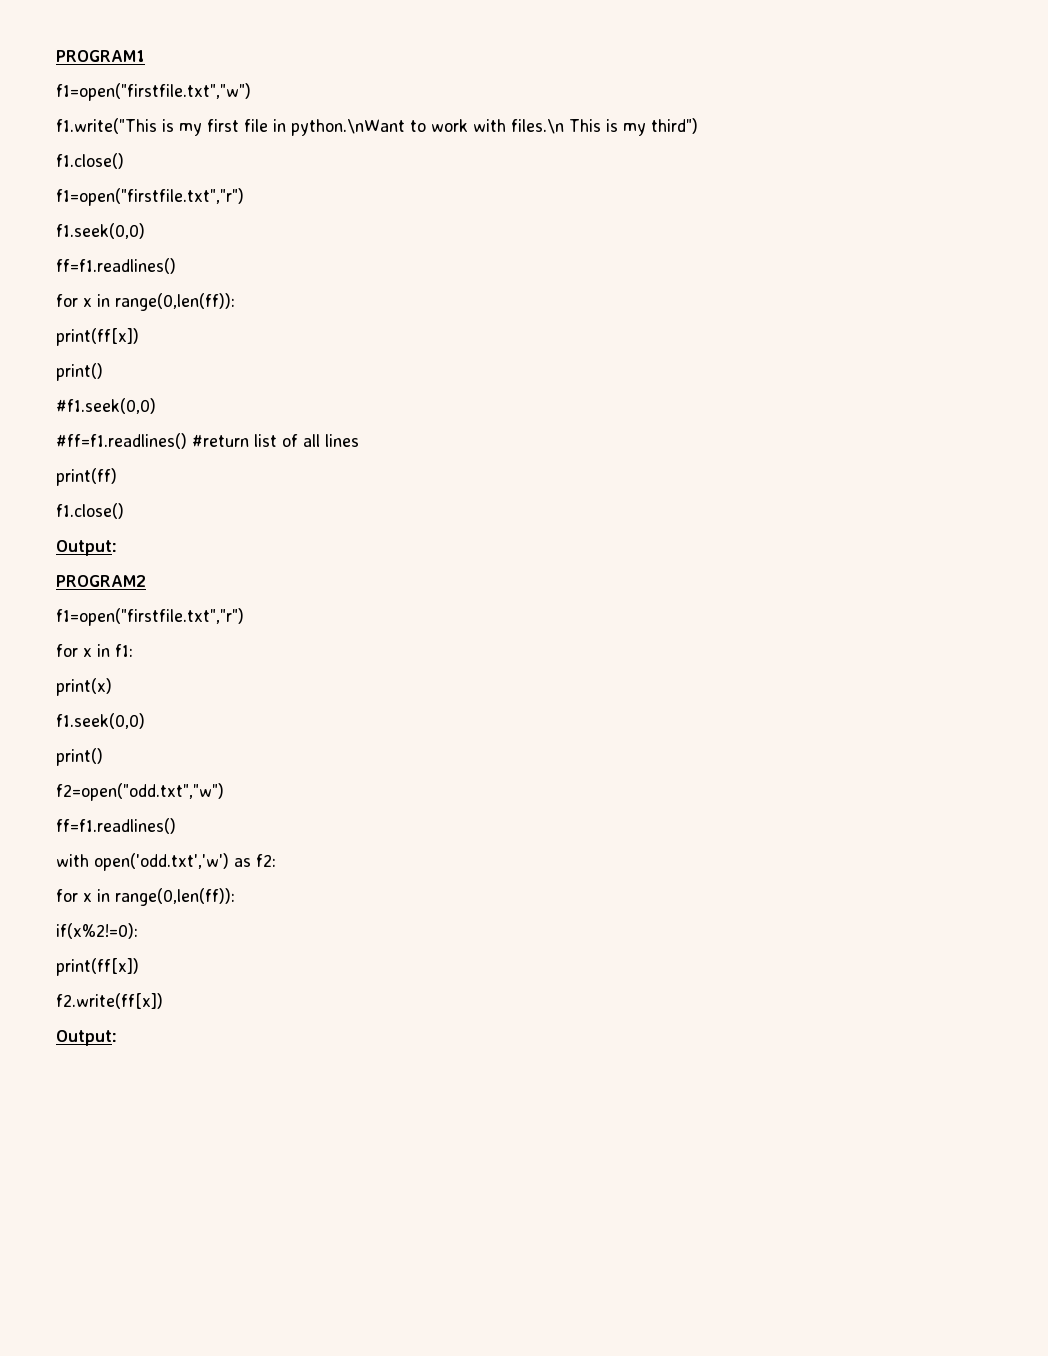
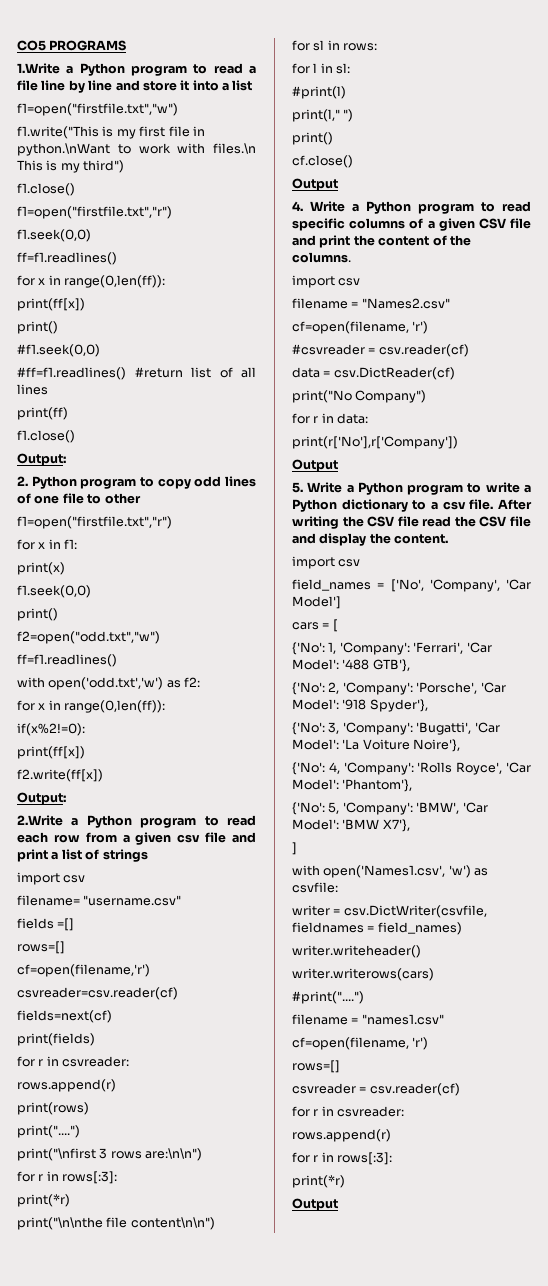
[56,50,145,62] PROGRAM1 -> [17,40,127,51] [17,63,256,76] [17,80,253,93] CO5 PROGRAMS // 1.Write a Python program to read a file line by line and store it into a list
[56,575,146,587] PROGRAM2 -> [17,476,256,489] [17,493,141,504] 2. Python program to copy odd lines of one file to other
(117, 1038) none -> [17,815,256,828] [17,832,256,845] [17,849,148,862] [17,872,86,885] [17,895,182,906] [17,918,75,931] [17,941,65,954] [17,964,150,977] [17,987,178,1000] [17,1010,112,1023] [17,1033,95,1046] [17,1056,130,1067] [17,1079,116,1092] [17,1102,89,1115] [17,1125,80,1138] [17,1148,203,1161] [17,1171,118,1184] [17,1194,70,1207] [17,1217,215,1230] [292,40,378,51] [292,63,351,74] [292,86,346,99] [292,109,354,122] [292,132,333,145] [292,155,353,168] [292,178,338,191] [292,201,531,214] [292,218,531,231] [292,235,471,248] [292,252,351,263] [292,275,361,288] [292,298,450,309] [292,321,429,334] [292,344,469,357] [292,367,455,380] [292,390,427,403] [292,413,369,424] [292,436,458,449] [292,459,338,472] [292,482,531,495] [292,499,532,512] [292,516,531,529] [292,533,449,546] [292,556,361,569] [292,579,531,592] [292,596,341,609] [292,619,338,632] [292,642,492,655] [292,659,410,672] [292,682,506,695] [292,699,428,712] [292,722,500,735] [292,739,461,752] [292,762,531,775] [292,779,413,792] [292,802,488,815] [292,819,410,832] [292,842,297,855] [292,865,489,878] [292,882,338,893] [292,905,487,918] [292,922,462,935] [292,945,421,958] [292,968,434,981] [292,991,364,1004] [292,1014,444,1025] [292,1037,429,1050] [292,1060,340,1073] [292,1083,460,1096] [292,1106,405,1117] [292,1129,391,1142] [292,1152,393,1165] [292,1175,345,1188] [292,1198,338,1211] // 2.Write a Python program to read each row from a given csv file and print a list of strings // import csv // filename= "username.csv" // fields =[] // rows=[] // cf=open(filename,'r') // csvreader=csv.reader(cf) // fields=next(cf) // print(fields) // for r in csvreader: // rows.append(r) // print(rows) // print("....") // print("\nfirst 3 rows are:\n\n") // for r in rows[:3]: // print(*r) // print("\n\nthe file content\n\n") // for sl in rows: // for l in sl: // #print(l) // print(l," ") // print() // cf.close() // Output // 4. Write a Python program to read specific columns of a given CSV file and print the content of the columns. // import csv // filename = "Names2.csv" // cf=open(filename, 'r') // #csvreader = csv.reader(cf) // data = csv.DictReader(cf) // print("No Company") // for r in data: // print(r['No'],r['Company']) // Output // 5. Write a Python program to write a Python dictionary to a csv file. After writing the CSV file read the CSV file and display the content. // import csv // field_names = ['No', 'Company', 'Car Model'] // cars = [ // {'No': 1, 'Company': 'Ferrari', 'Car Model': '488 GTB'}, // {'No': 2, 'Company': 'Porsche', 'Car Model': '918 Spyder'}, // {'No': 3, 'Company': 'Bugatti', 'Car Model': 'La Voiture Noire'}, // {'No': 4, 'Company': 'Rolls Royce', 'Car Model': 'Phantom'}, // {'No': 5, 'Company': 'BMW', 'Car Model': 'BMW X7'}, // ] // with open('Names1.csv', 'w') as csvfile: // writer = csv.DictWriter(csvfile, fieldnames = field_names) // writer.writeheader() // writer.writerows(cars) // #print("....") // filename = "names1.csv" // cf=open(filename, 'r') // rows=[] // csvreader = csv.reader(cf) // for r in csvreader: // rows.append(r) // for r in rows[:3]: // print(*r) // Output

